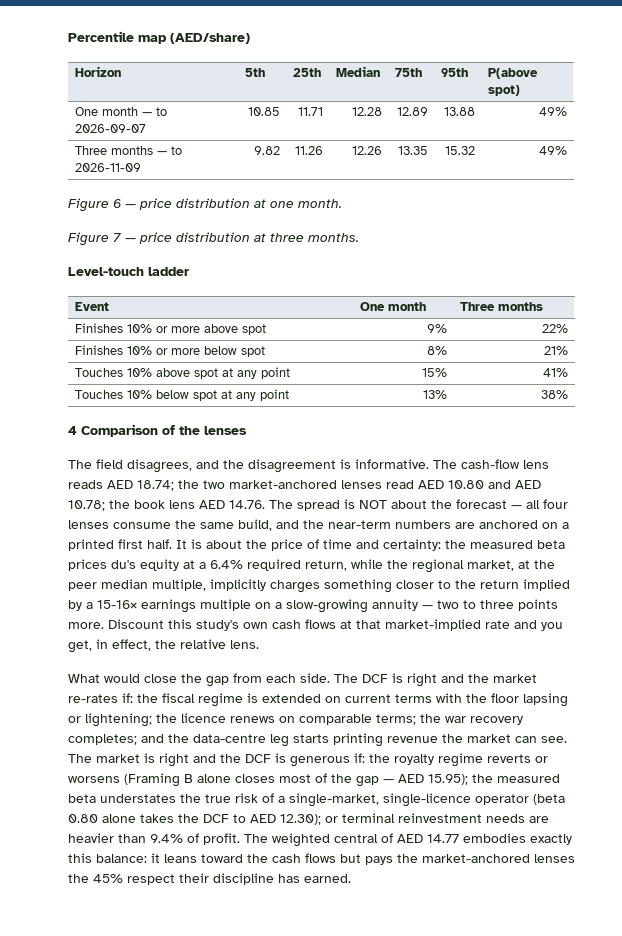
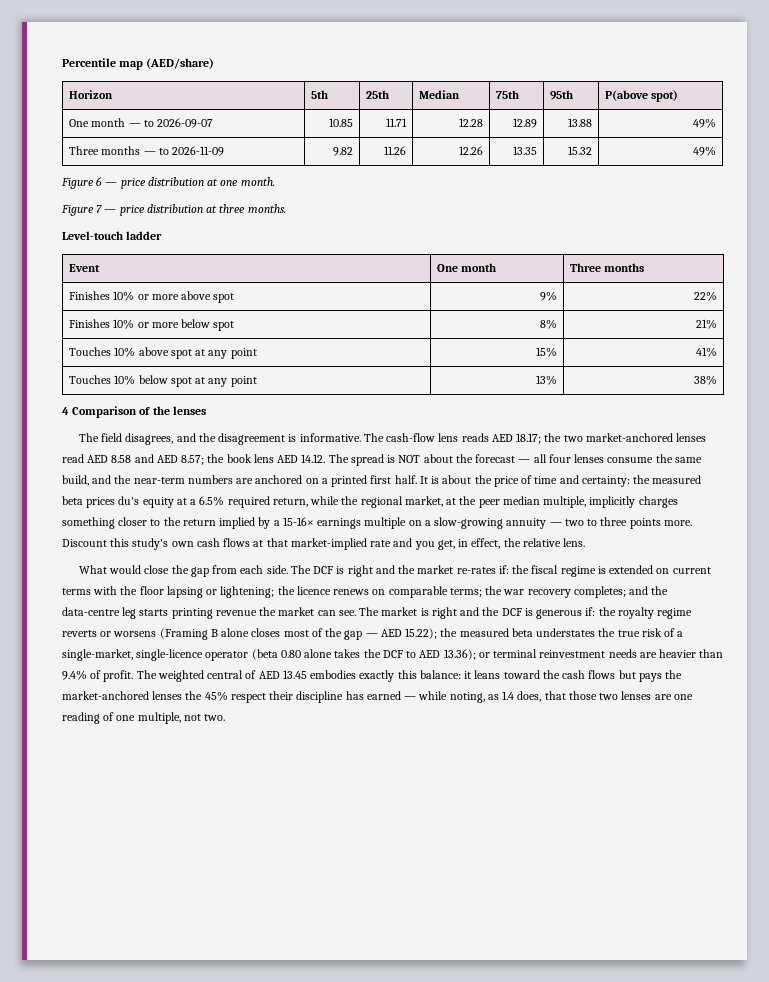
[137,480,174,491] 18.74; -> [516,433,542,444] 18.17;
[448,480,484,489] 10.80 -> [111,455,132,463] 8.58
[68,500,105,511] 10.78; -> [181,455,205,465] 8.57;
[229,500,265,509] 14.76. -> [301,454,326,463] 14.12.
[210,560,243,569] 6.4% -> [199,496,225,506] 6.5%
[428,774,468,785] 15.95); -> [405,628,438,639] 15.22);
[280,814,321,825] 12.30); -> [443,649,476,660] 13.36);
[427,834,459,843] 14.77 -> [282,670,307,679] 13.45
[304,874,351,883] earned. -> [366,691,693,703] [62,712,226,724] earned — while noting, as 1.4 does, that those two lenses are one reading of one multiple, not two.

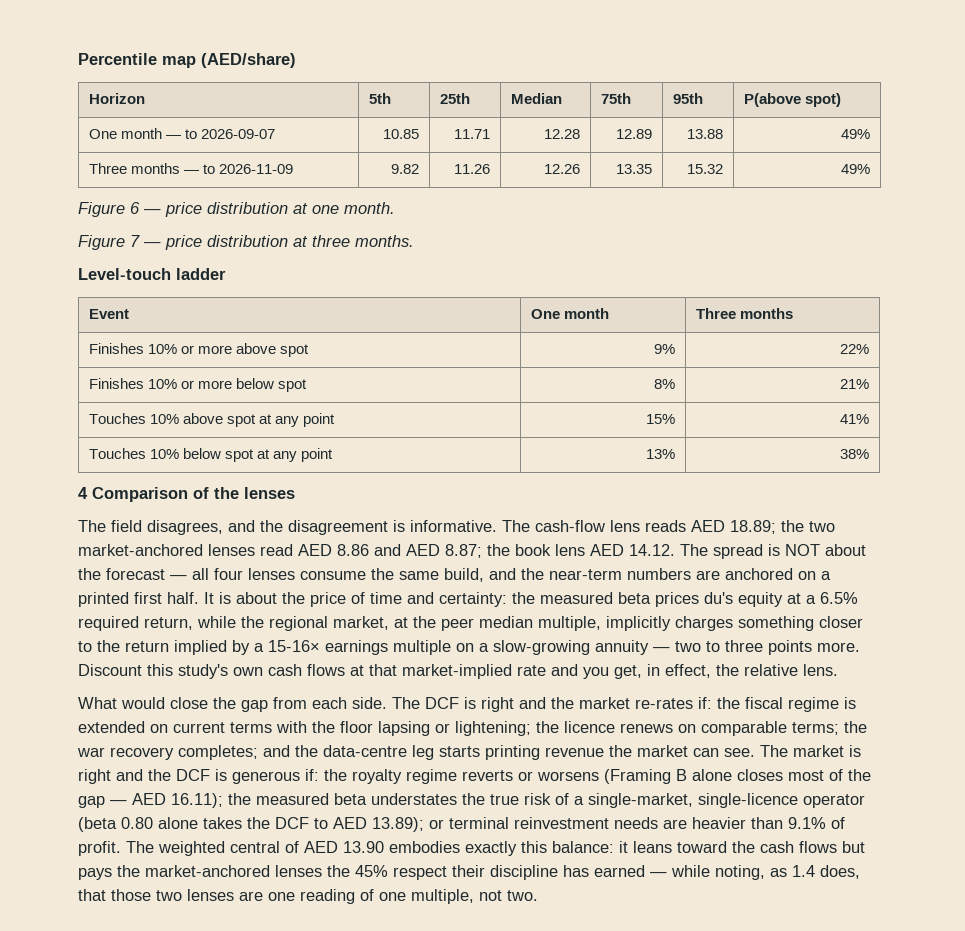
[516,433,542,444] 18.17; -> [730,520,776,534] 18.89;
[111,455,132,463] 8.58 -> [337,544,369,556] 8.86
[181,455,205,465] 8.57; -> [445,544,482,558] 8.87;
[405,628,438,639] 15.22); -> [171,793,223,808] 16.11);
[443,649,476,660] 13.36); -> [372,817,424,832] 13.89);
[62,670,87,680] 9.4% -> [788,817,826,829] 9.1%
[282,670,307,679] 13.45 -> [343,841,384,853] 13.90

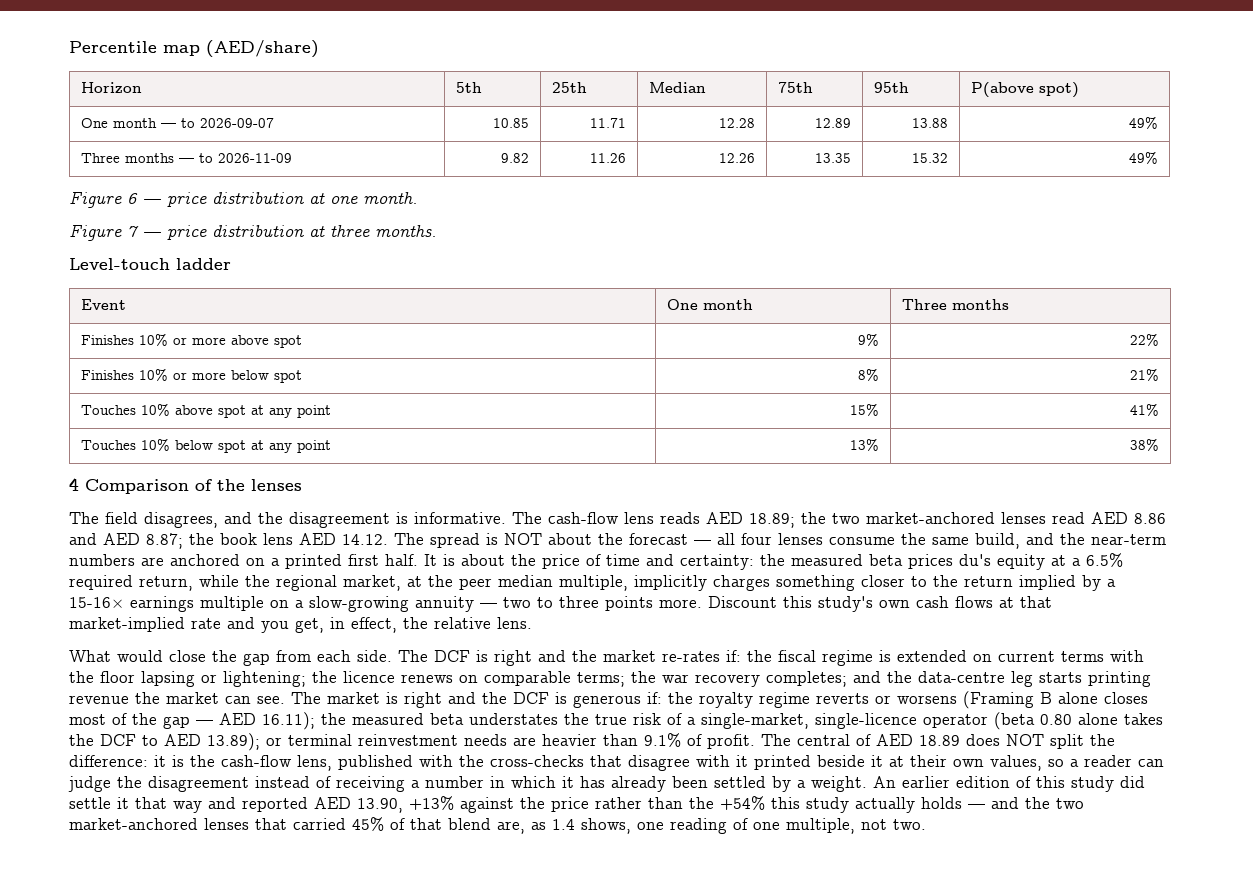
[158,841,225,856] weighted -> (791, 740) none
[343,841,865,856] [78,865,860,880] [78,889,263,901] 13.90 embodies exactly this balance: it leans toward the cash flows but pays the market-anchored lenses the 45% respect their discipline has earned — while noting, as 1.4 does, that those two lenses are -> [919,734,1115,749] [69,755,1164,771] [68,776,1145,792] [69,796,1084,813] [69,817,631,834] 18.89 does NOT split the difference: it is the cash-flow lens, published with the cross-checks that disagree with it printed beside it at their own values, so a reader can judge the disagreement instead of receiving a number in which it has already been settled by a weight. An earlier edition of this study did settle it that way and reported AED 13.90, +13% against the price rather than the +54% this study actually holds — and the two market-anchored lenses that carried 45% of that blend are, as 1.4 shows,

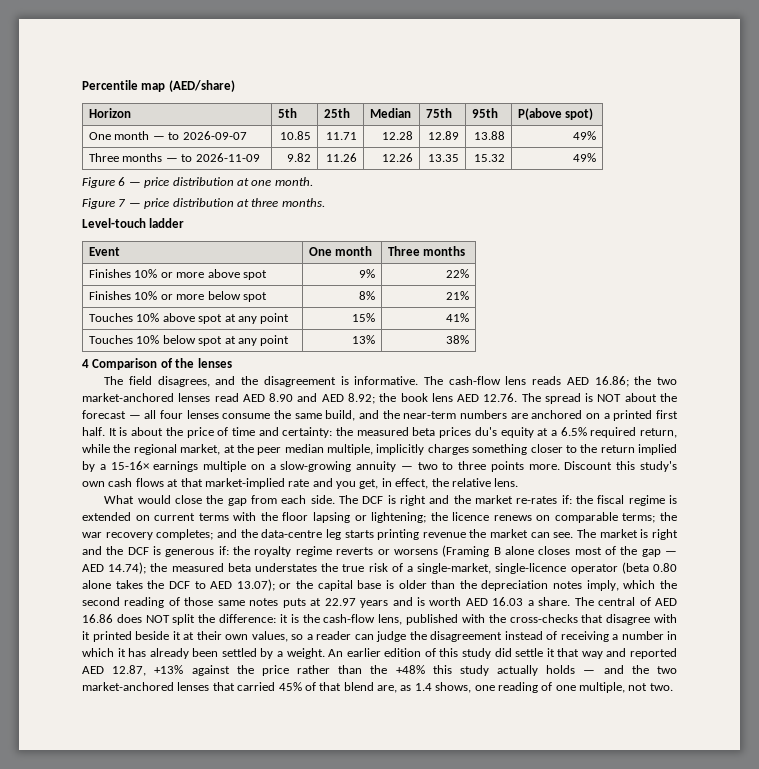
[749,513,795,528] 18.89; -> [594,376,629,387] 16.86;
[1134,513,1166,524] 8.86 -> [269,393,294,402] 8.90
[146,533,183,549] 8.87; -> [347,393,375,404] 8.92;
[342,534,388,545] 14.12. -> [483,393,518,402] 12.76.
[262,712,315,730] 16.11); -> [108,562,147,574] 14.74);
[207,733,755,751] 13.89); or terminal reinvestment needs are heavier than 9.1% of profit. -> [236,579,678,591] [82,597,571,608] 13.07); or the capital base is older than the depreciation notes imply, which the second reading of those same notes puts at 22.97 years and is worth AED 16.03 a share.
[919,735,960,746] 18.89 -> [82,614,113,623] 16.86
[357,798,403,813] 13.90, -> [112,665,147,676] 12.87,
[720,796,765,810] +54% -> [395,665,425,674] +48%

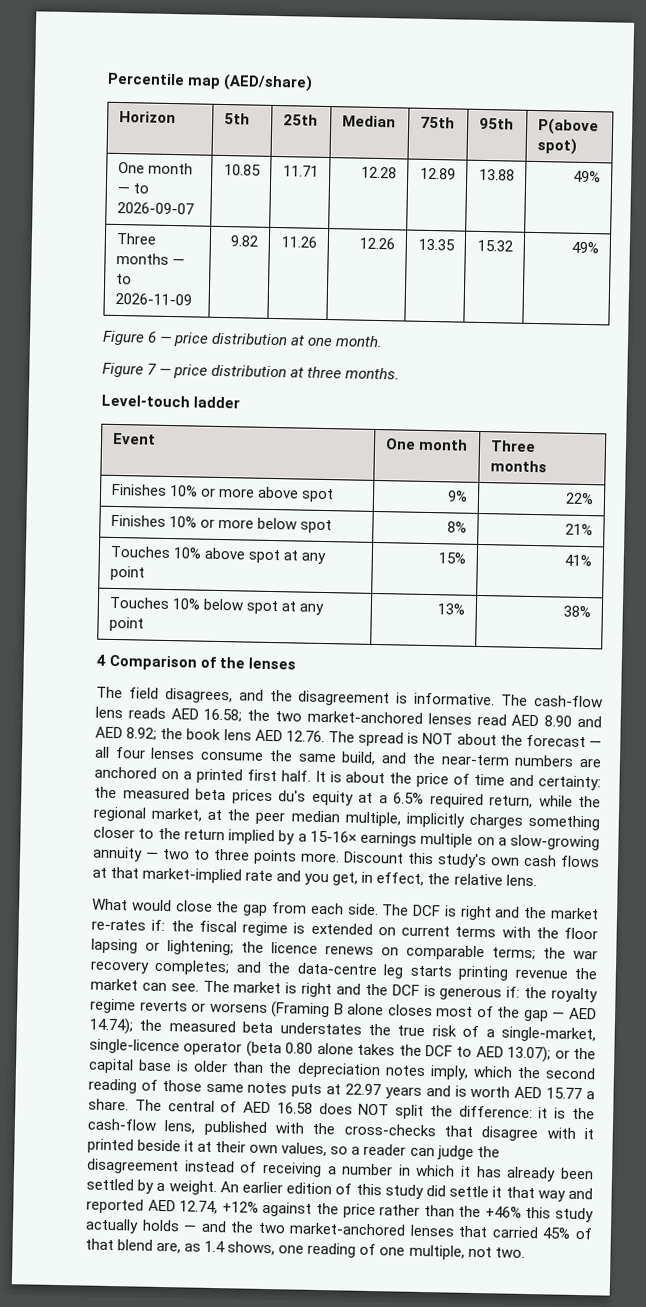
[594,376,629,387] 16.86; -> [203,708,243,723] 16.58;
[492,597,524,606] 16.03 -> [546,1087,583,1100] 15.77
[82,614,113,623] 16.86 -> [276,1102,313,1114] 16.58
[112,665,184,676] 12.87, +13% -> [179,1200,259,1215] 12.74, +12%
[395,665,425,674] +48% -> [484,1206,522,1218] +46%

